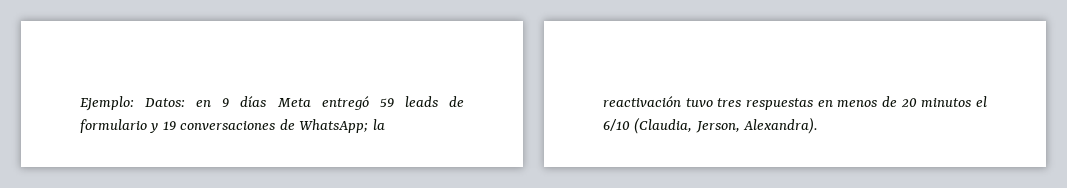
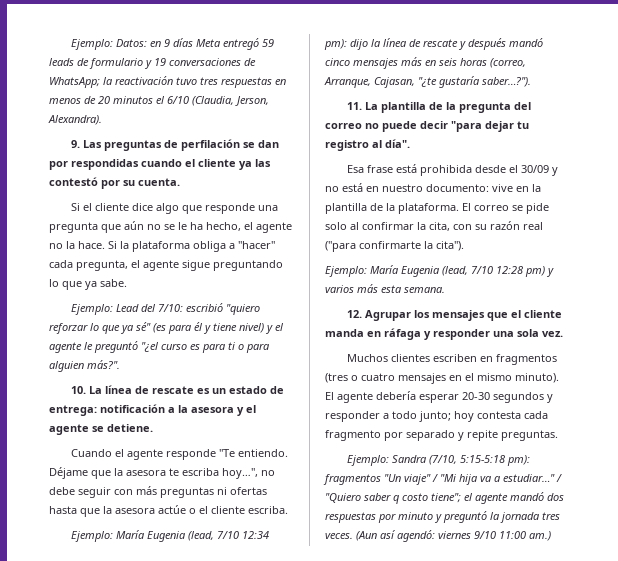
(819, 125) none -> [71,139,280,151] [49,159,271,170] [49,177,180,189] [71,203,279,214] [49,221,292,233] [49,241,275,252] [49,260,283,271] [49,279,127,290] [71,303,261,315] [49,322,284,334] [49,341,270,353] [49,360,120,372] [71,385,285,394] [49,404,256,416] [49,424,153,435] [71,449,289,460] [49,467,275,479] [49,486,267,498] [49,505,288,517] [71,530,270,542] [324,38,543,50] [325,57,526,69] [324,76,531,88] [347,102,532,113] [325,121,529,132] [325,139,410,151] [347,164,559,176] [325,183,541,192] [325,203,549,214] [325,221,543,231] [325,241,464,252] [325,265,554,277] [325,284,445,293] [347,310,563,321] [325,328,563,340] [347,354,558,365] [325,373,559,384] [325,391,553,403] [325,411,548,422] [325,430,558,441] [347,455,531,466] [323,474,562,485] [325,492,564,504] [325,511,560,523] [325,530,551,542] // 9. Las preguntas de perfilación se dan por respondidas cuando el cliente ya las contestó por su cuenta. // Si el cliente dice algo que responde una pregunta que aún no se le ha hecho, el agente no la hace. Si la plataforma obliga a "hacer" cada pregunta, el agente sigue preguntando lo que ya sabe. // Ejemplo: Lead del 7/10: escribió "quiero reforzar lo que ya sé" (es para él y tiene nivel) y el agente le preguntó "¿el curso es para ti o para alguien más?". // 10. La línea de rescate es un estado de entrega: notificación a la asesora y el agente se detiene. // Cuando el agente responde "Te entiendo. Déjame que la asesora te escriba hoy…", no debe seguir con más preguntas ni ofertas hasta que la asesora actúe o el cliente escriba. // Ejemplo: María Eugenia (lead, 7/10 12:34 pm): dijo la línea de rescate y después mandó cinco mensajes más en seis horas (correo, Arranque, Cajasan, "¿te gustaría saber…?"). // 11. La plantilla de la pregunta del correo no puede decir "para dejar tu registro al día". // Esa frase está prohibida desde el 30/09 y no está en nuestro documento: vive en la plantilla de la plataforma. El correo se pide solo al confirmar la cita, con su razón real ("para confirmarte la cita"). // Ejemplo: María Eugenia (lead, 7/10 12:28 pm) y varios más esta semana. // 12. Agrupar los mensajes que el cliente manda en ráfaga y responder una sola vez. // Muchos clientes escriben en fragmentos (tres o cuatro mensajes en el mismo minuto). El agente debería esperar 20-30 segundos y responder a todo junto; hoy contesta cada fragmento por separado y repite preguntas. // Ejemplo: Sandra (7/10, 5:15-5:18 pm): fragmentos "Un viaje" / "Mi hija va a estudiar…" / "Quiero saber q costo tiene"; el agente mandó dos respuestas por minuto y preguntó la jornada tres veces. (Aun así agendó: viernes 9/10 11:00 am.)

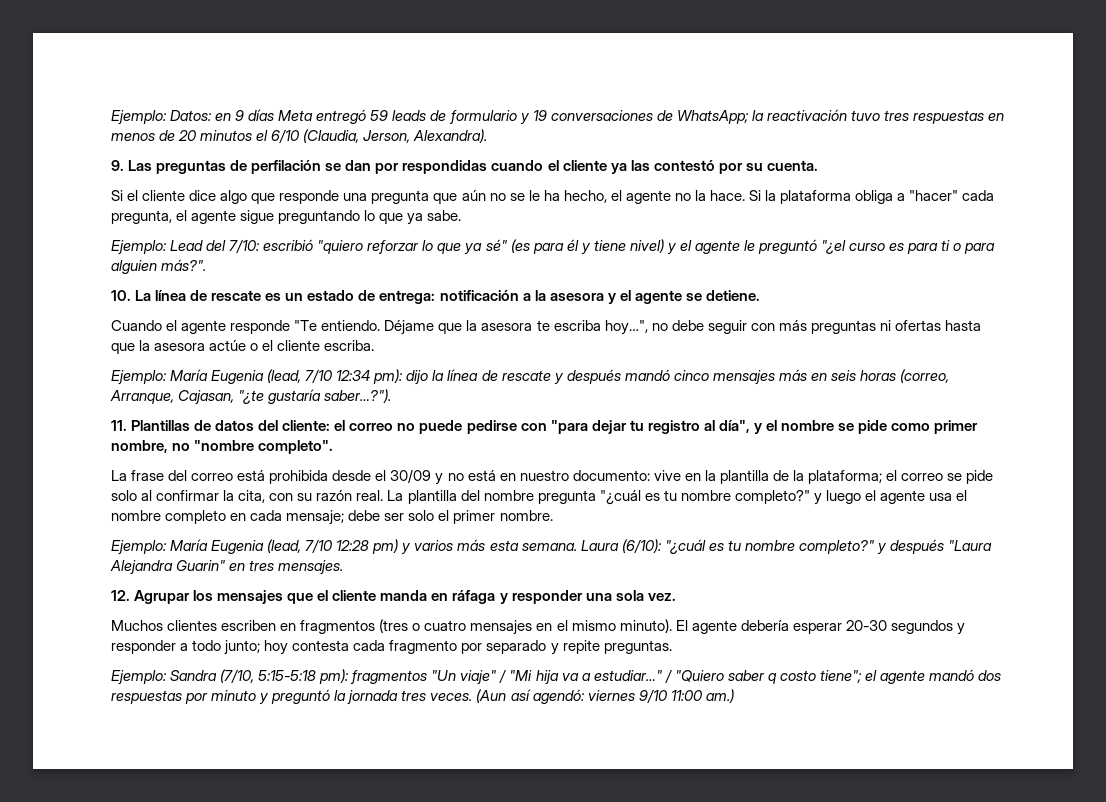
[365,102,532,113] La plantilla de la pregunta del -> [131,420,346,431] Plantillas de datos del cliente: el
[420,121,448,129] decir -> [466,420,547,434] pedirse con
[385,139,410,148] [347,165,394,173] día". // Esa frase -> [718,420,979,434] [111,440,334,454] [111,470,234,481] día", y el nombre se pide como primer nombre, no "nombre completo". // La frase del correo
[398,203,471,214] plataforma. El -> [808,470,898,484] plataforma; el
[523,222,543,230] [325,241,464,252] real ("para confirmarte la cita"). -> [356,490,968,505] [111,510,553,525] real. La plantilla del nombre pregunta "¿cuál es tu nombre completo?" y luego el agente usa el nombre completo en cada mensaje; debe ser solo el primer nombre.
(445, 290) none -> [580,539,993,555] [110,560,344,575] Laura (6/10): "¿cuál es tu nombre completo?" y después "Laura Alejandra Guarin" en tres mensajes.

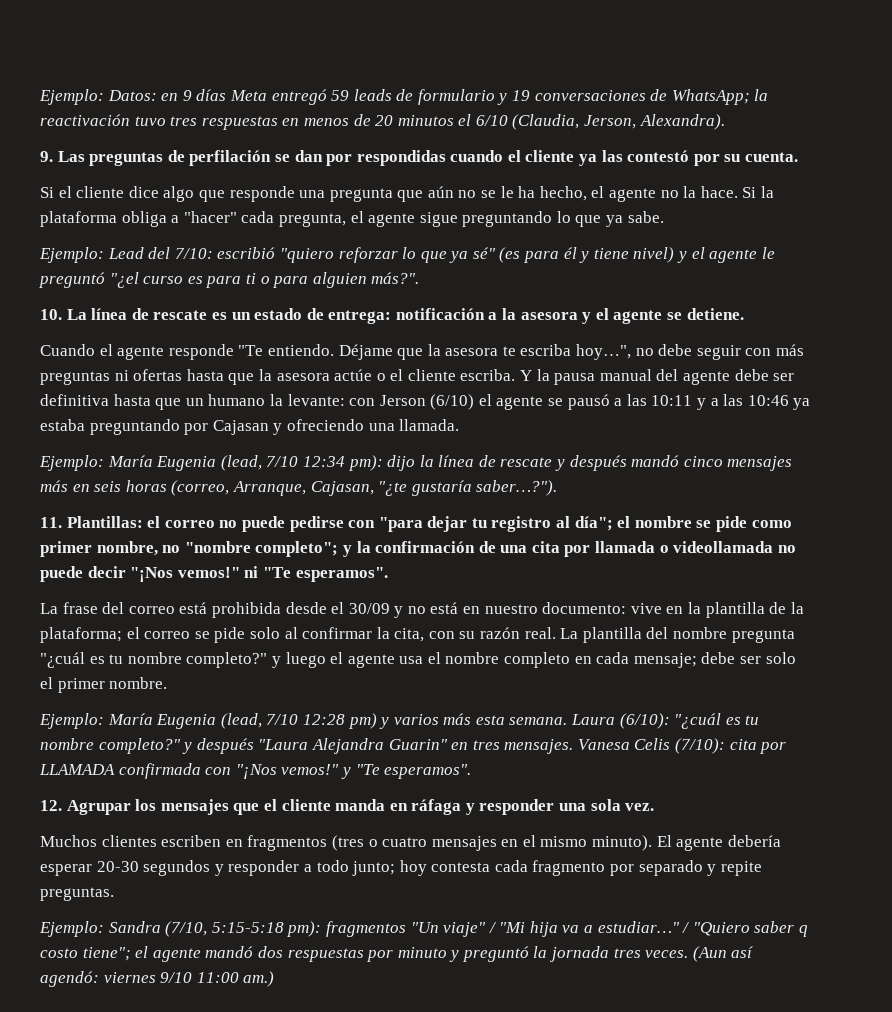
(375, 345) none -> [520,369,795,385] [40,394,811,410] [40,419,460,435] Y la pausa manual del agente debe ser definitiva hasta que un humano la levante: con Jerson (6/10) el agente se pausó a las 10:11 y a las 10:46 ya estaba preguntando por Cajasan y ofreciendo una llamada.
[131,420,331,431] Plantillas de datos del cliente: -> [66,516,143,528] Plantillas:
[718,420,762,434] día", y -> [574,516,613,531] día";
[258,440,334,454] completo". -> [255,541,796,557] [40,566,388,582] completo"; y la confirmación de una cita por llamada o videollamada no puede decir "¡Nos vemos!" ni "Te esperamos".
(344, 567) none -> [577,738,787,754] [39,763,472,779] Vanesa Celis (7/10): cita por LLAMADA confirmada con "¡Nos vemos!" y "Te esperamos".

